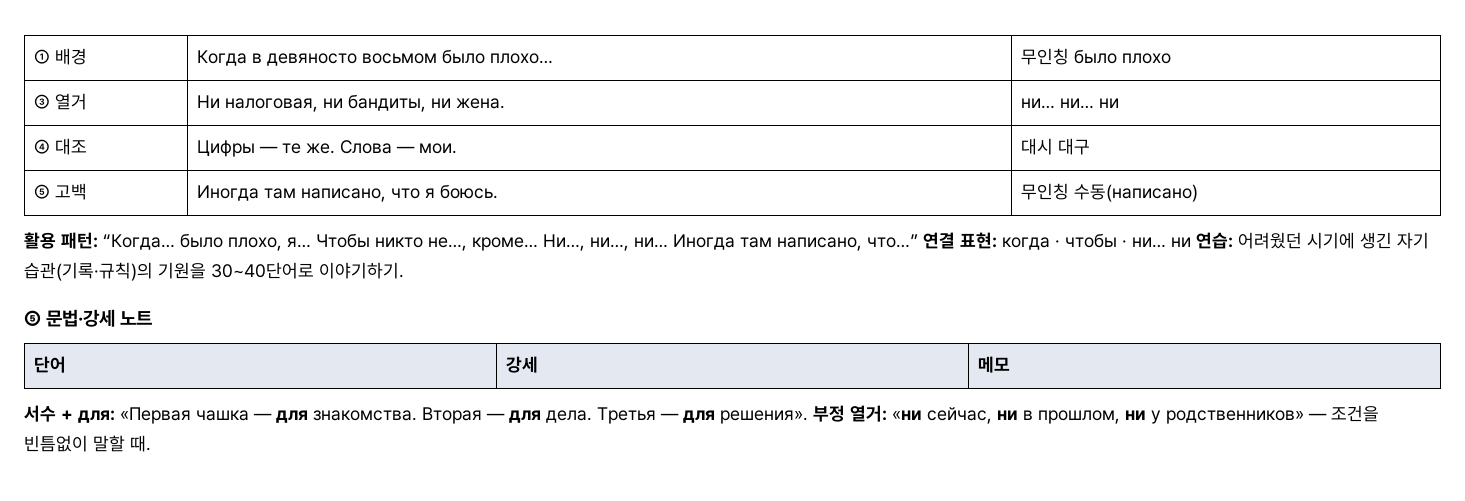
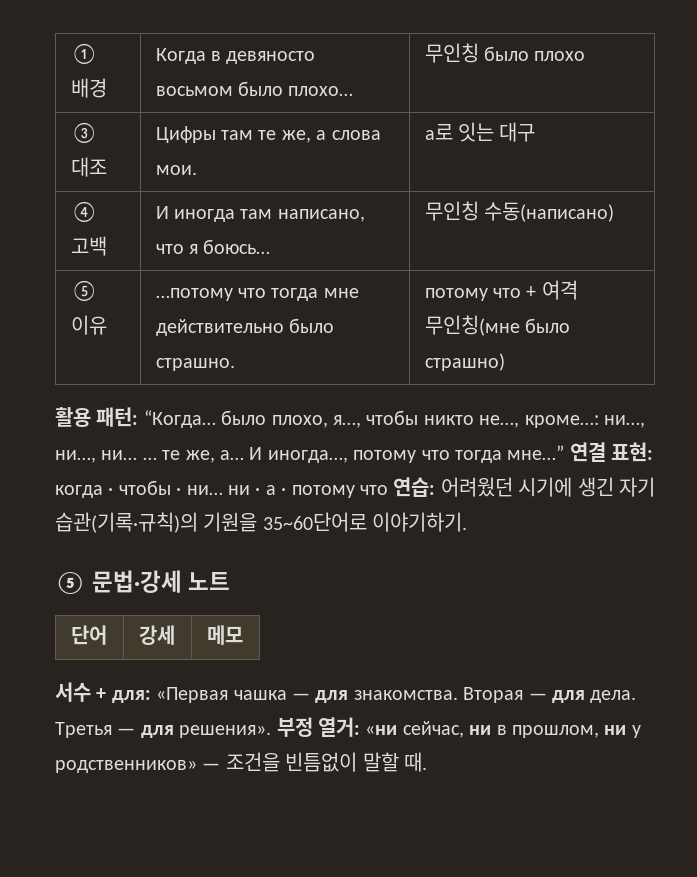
[55,93,88,110] [197,94,506,112] [1021,98,1120,109] [34,138,88,155] [197,140,416,157] 열거 | Ни налоговая, ни бандиты, ни жена. | ни… ни… ни // ④ 대조 | Цифры — те же. Слова — -> [70,157,107,177] [155,126,381,143] 대조 | Цифры там те же, а слова
[1021,138,1054,155] 대시 -> [424,122,494,142] а로 잇는
[34,184,51,199] ⑤ -> [70,201,98,222] ④
[197,185,260,201] Иногда -> [155,206,235,222] И иногда
[440,184,499,199] боюсь. -> [203,239,271,254] боюсь…
(1199, 193) none -> [70,280,98,301] [70,315,107,335] [155,288,359,301] [155,318,334,336] [155,358,235,371] [424,280,578,301] [424,315,570,336] [424,353,505,371] // ⑤ 이유 | …потому что тогда мне действительно было страшно. | потому что + 여격 무인칭(мне было страшно)
[287,233,918,251] я… Чтобы никто не…, кроме… Ни…, ни…, ни… Иногда там написано, что…” -> [333,410,645,428] [55,445,565,463] я…, чтобы никто не…, кроме…: ни…, ни…, ни… … те же, а… И иногда…, потому что тогда мне…”
(1191, 242) none -> [255,485,388,498] · а · потому что
[211,262,314,279] 30~40단어로 -> [262,512,367,532] 35~60단어로

